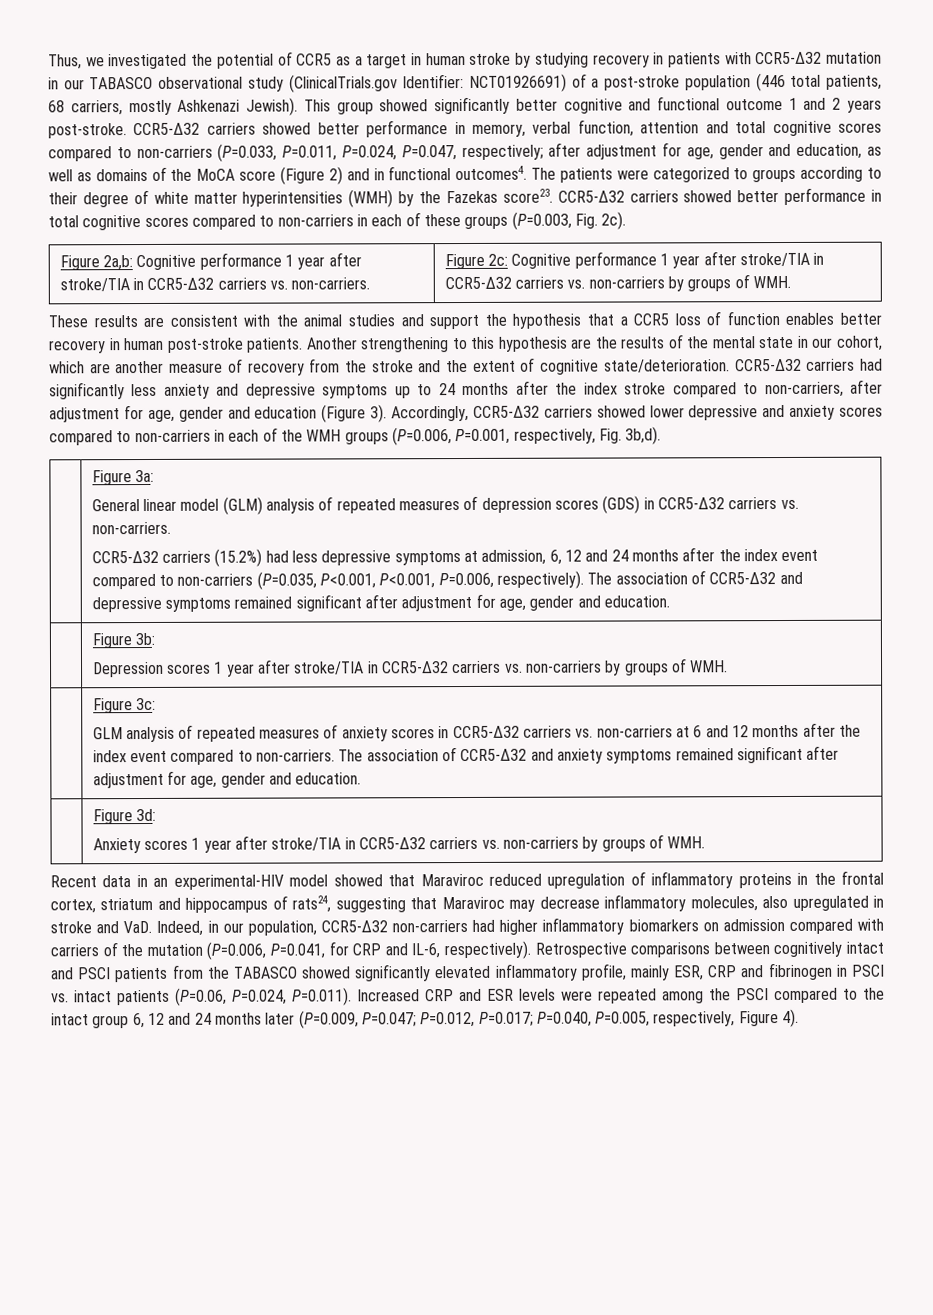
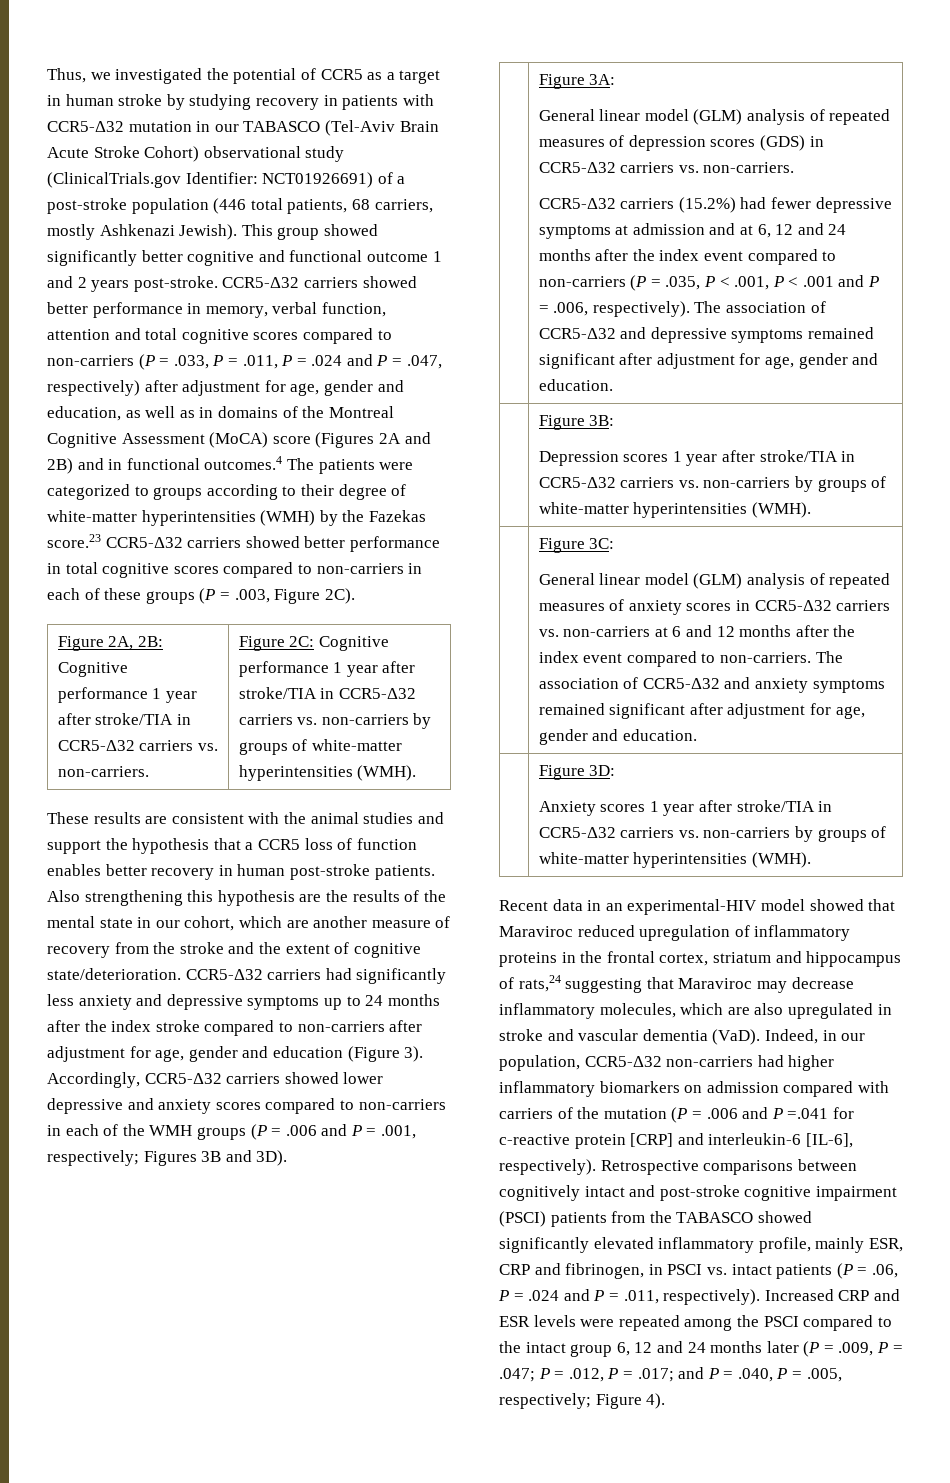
(154, 83) none -> [324,120,439,136] [47,146,200,162] (Tel-Aviv Brain Acute Stroke Cohort)
[217,143,544,162] (P=0.033, P=0.011, P=0.024, P=0.047, respectively; -> [138,354,442,370] [47,380,140,396] (P = .033, P = .011, P = .024 and P = .047, respectively)
(92, 177) none -> [199,407,214,418] in
[196,166,343,185] MoCA score (Figure 2) -> [328,406,394,418] [47,432,431,448] [47,458,73,474] Montreal Cognitive Assessment (MoCA) score (Figures 2A and 2B)
[455,165,528,181] outcomes4. -> [204,456,283,470] outcomes.4
[153,191,238,204] white matter -> [47,510,137,522] white-matter
[502,188,553,203] score23. -> [47,534,101,548] score.23
[511,211,627,230] [59,255,134,271] (P=0.003, Fig. 2c). // Figure 2a,b: -> [199,588,355,604] [57,636,163,651] (P = .003, Figure 2C). // Figure 2A, 2B:
[488,253,509,266] 2c: -> [289,636,315,647] 2C:
[753,275,792,289] WMH. -> [311,739,402,751] [238,765,417,781] white-matter hyperintensities (WMH).
[305,337,468,353] Another strengthening to -> [47,890,183,906] Also strengthening
[764,381,844,398] non-carriers, -> [297,1021,385,1032] non-carriers
[391,426,662,446] [91,469,155,486] (P=0.006, P=0.001, respectively, Fig. 3b,d). // | Figure 3a: -> [250,1124,417,1140] [47,1150,288,1166] [538,74,616,89] (P = .006 and P = .001, respectively; Figures 3B and 3D). // | Figure 3A:
[292,550,319,563] less -> [770,197,811,209] fewer
[481,549,547,565] admission, -> [632,223,753,235] admission and at
[256,571,494,590] (P=0.035, P<0.001, P<0.001, P=0.006, -> [630,275,880,291] [538,302,589,316] (P = .035, P < .001, P < .001 and P = .006,
[135,632,156,646] 3b: -> [589,415,615,426] 3B:
[690,660,729,673] [92,697,157,714] [92,727,123,740] WMH. // | Figure 3c: // GLM -> [538,502,811,518] [538,538,615,553] [538,573,743,589] white-matter hyperintensities (WMH). // | Figure 3C: // General linear model (GLM)
[136,808,157,822] 3d: -> [589,765,616,776] 3D:
[667,836,706,849] WMH. -> [538,852,811,868] white-matter hyperintensities (WMH).
[292,895,332,913] rats24, -> [518,975,561,992] rats,24
(758, 904) none -> [680,1003,750,1015] which are
[123,920,153,934] VaD. -> [578,1029,761,1045] vascular dementia (VaD).
[206,941,441,960] (P=0.006, P=0.041, for CRP and IL-6, -> [671,1107,854,1123] [499,1133,853,1149] (P = .006 and P =.041 for c-reactive protein [CRP] and interleukin-6 [IL-6],
[77,967,112,980] PSCI -> [659,1185,897,1201] [499,1211,546,1227] post-stroke cognitive impairment (PSCI)
[767,962,833,981] fibrinogen -> [565,1263,645,1279] fibrinogen,
[175,987,352,1006] (P=0.06, P=0.024, P=0.011). -> [836,1263,898,1279] [498,1289,761,1305] (P = .06, P = .024 and P = .011, respectively).
[298,1010,736,1029] (P=0.009, P=0.047; P=0.012, P=0.017; P=0.040, P=0.005, respectively, -> [803,1341,903,1357] [499,1367,842,1382] [499,1393,591,1409] (P = .009, P = .047; P = .012, P = .017; and P = .040, P = .005, respectively;

